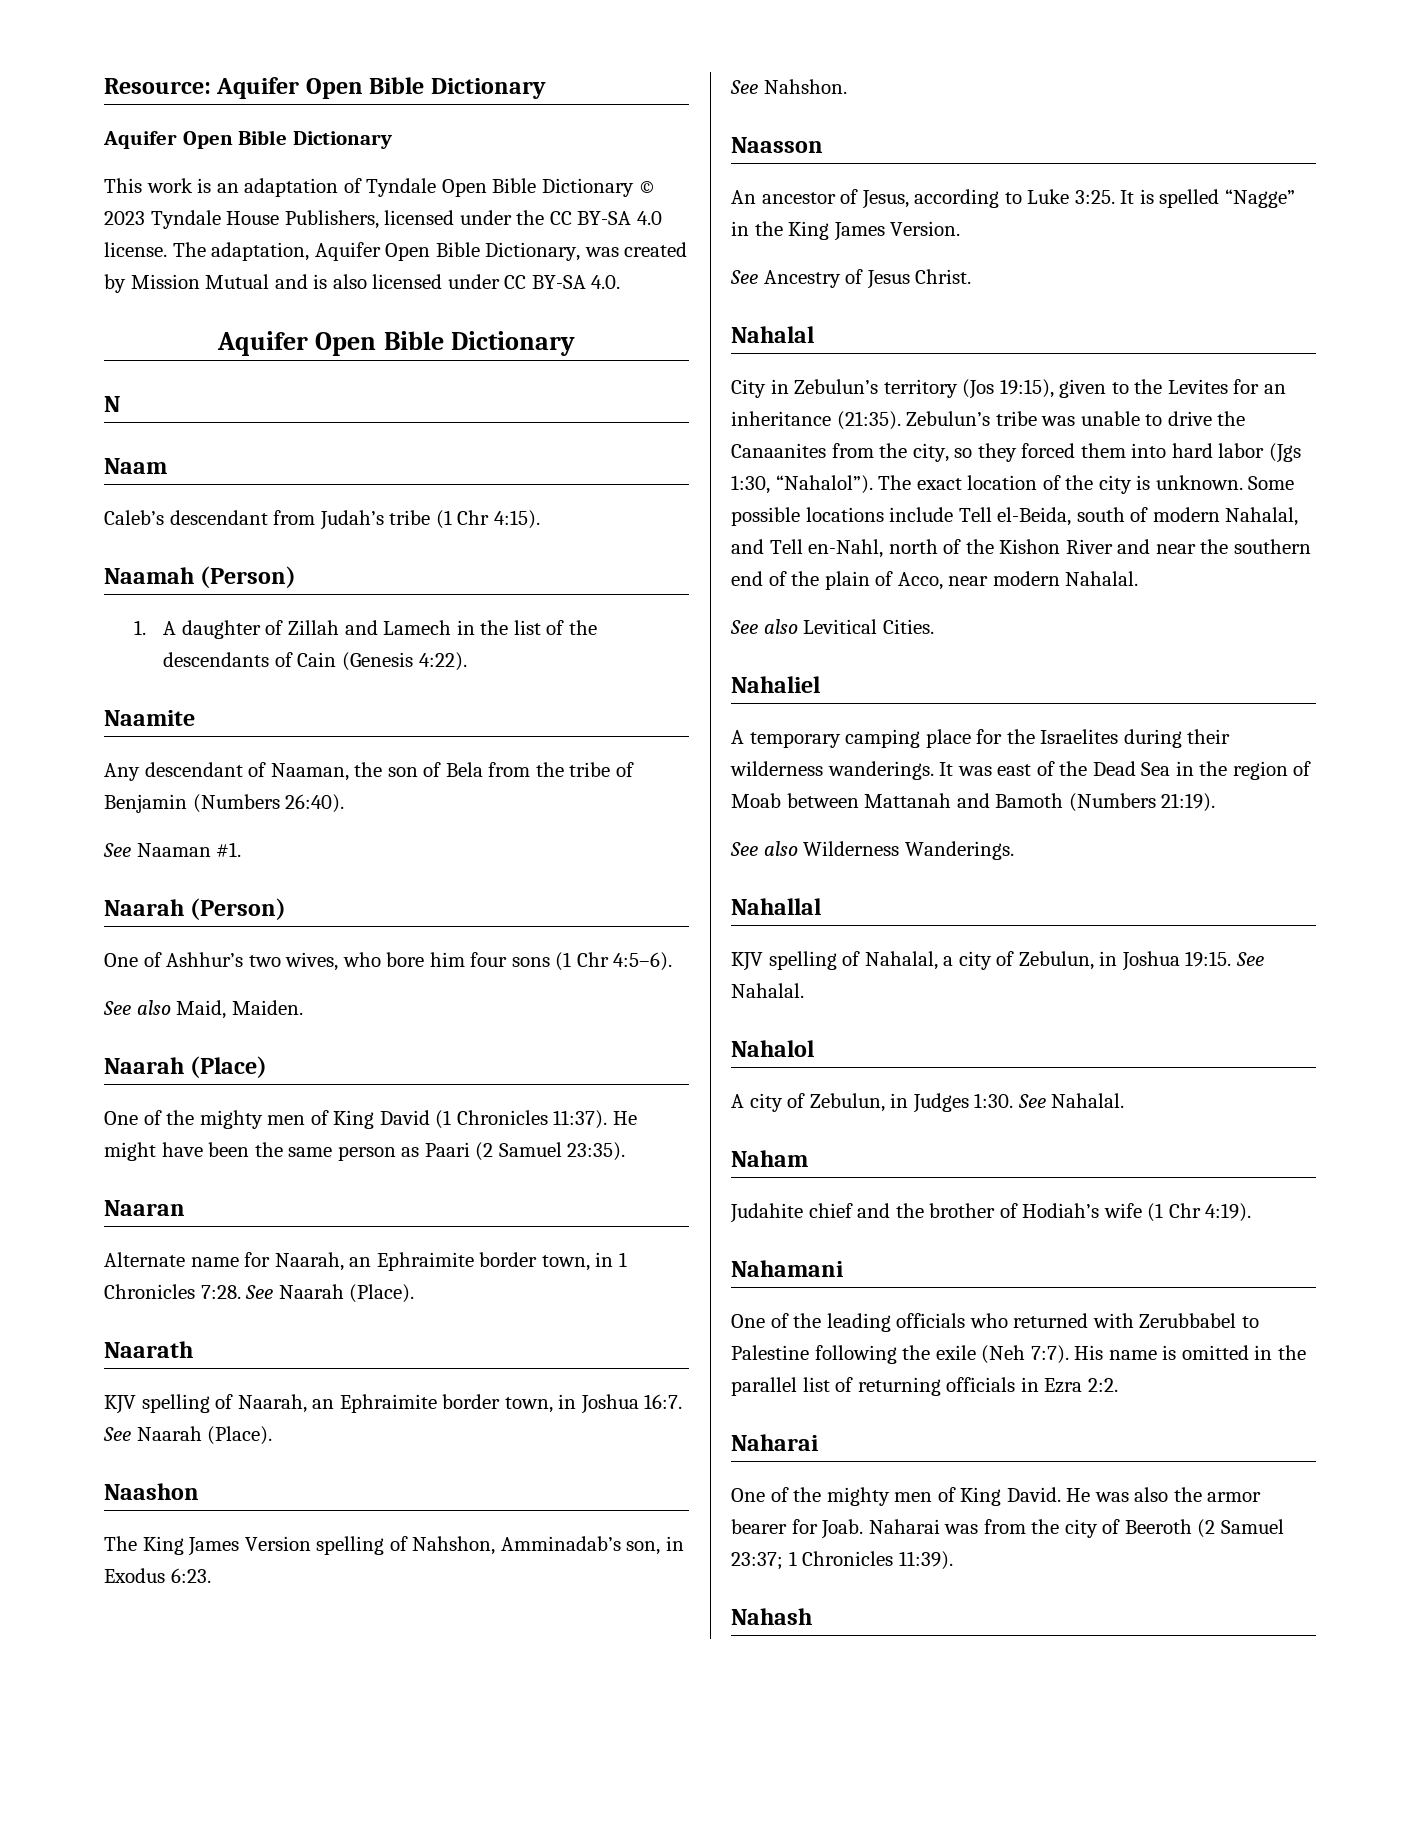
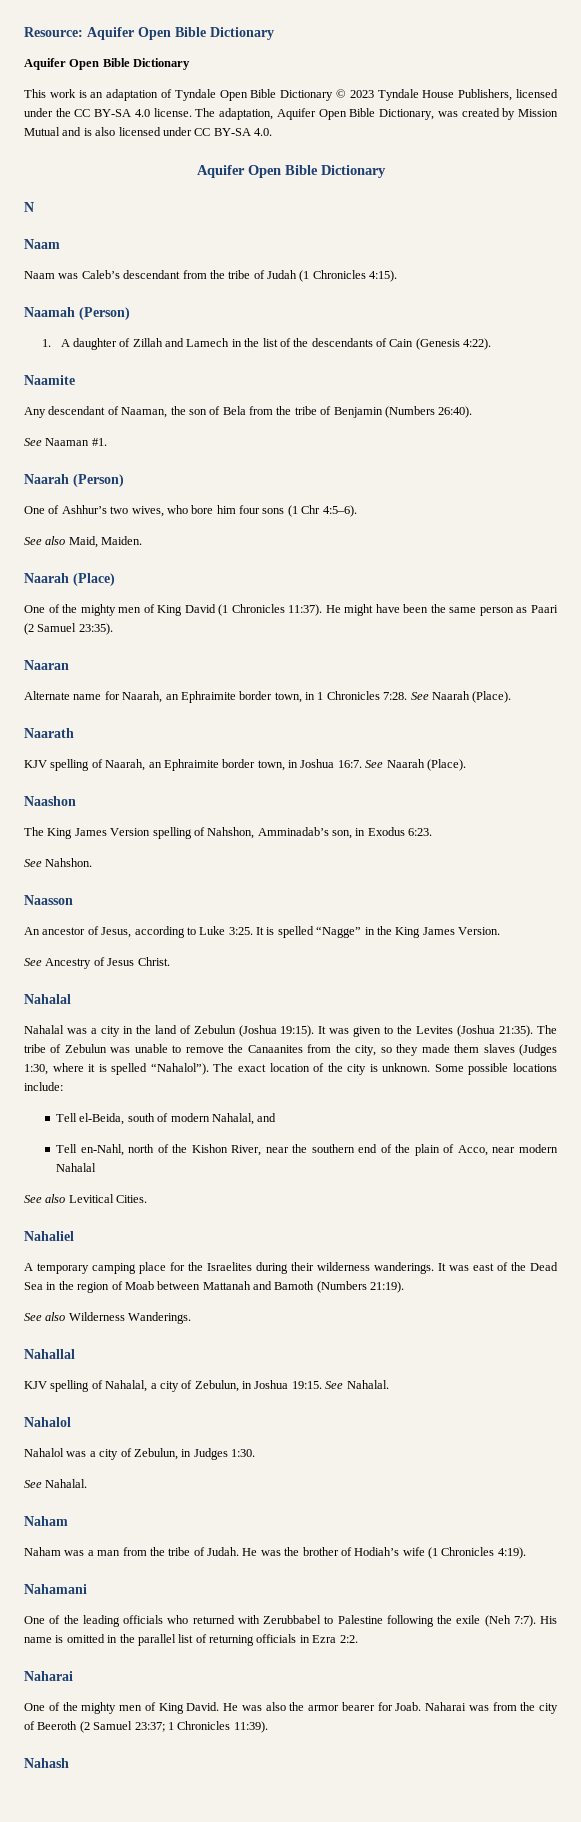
(167, 466) none -> [24,271,79,279] Naam was
[319,510,490,530] Judah’s tribe (1 Chr -> [209,270,366,282] the tribe of Judah (1 Chronicles
[731,379,1286,399] [731,411,1037,430] City in Zebulun’s territory (Jos 19:15), given to the Levites for an inheritance (21:35). Zebulun’s tribe -> [24,1025,558,1037] [24,1044,107,1053] Nahalal was a city in the land of Zebulun (Joshua 19:15). It was given to the Levites (Joshua 21:35). The tribe of Zebulun
[1167,411,1212,426] drive -> [185,1047,224,1053] remove
[1021,443,1301,463] [731,475,770,494] forced them into hard labor (Jgs 1:30, -> [421,1044,558,1056] [24,1063,148,1075] made them slaves (Judges 1:30, where it is spelled
[889,507,954,522] include -> [24,1082,63,1091] include: //
(764, 546) none -> (277, 1117) //
[1065,539,1151,554] River and -> [231,1145,262,1156] River,
[1065,571,1139,586] Nahalal. -> [56,1163,97,1172] Nahalal
[731,1094,744,1108] A -> [24,1448,96,1457] Nahalol was a
(1014, 1100) none -> (255, 1453) //
[730,1203,891,1223] Judahite chief and -> [24,1547,281,1556] Naham was a man from the tribe of Judah. He was
[1168,1203,1201,1218] Chr -> [441,1547,495,1556] Chronicles

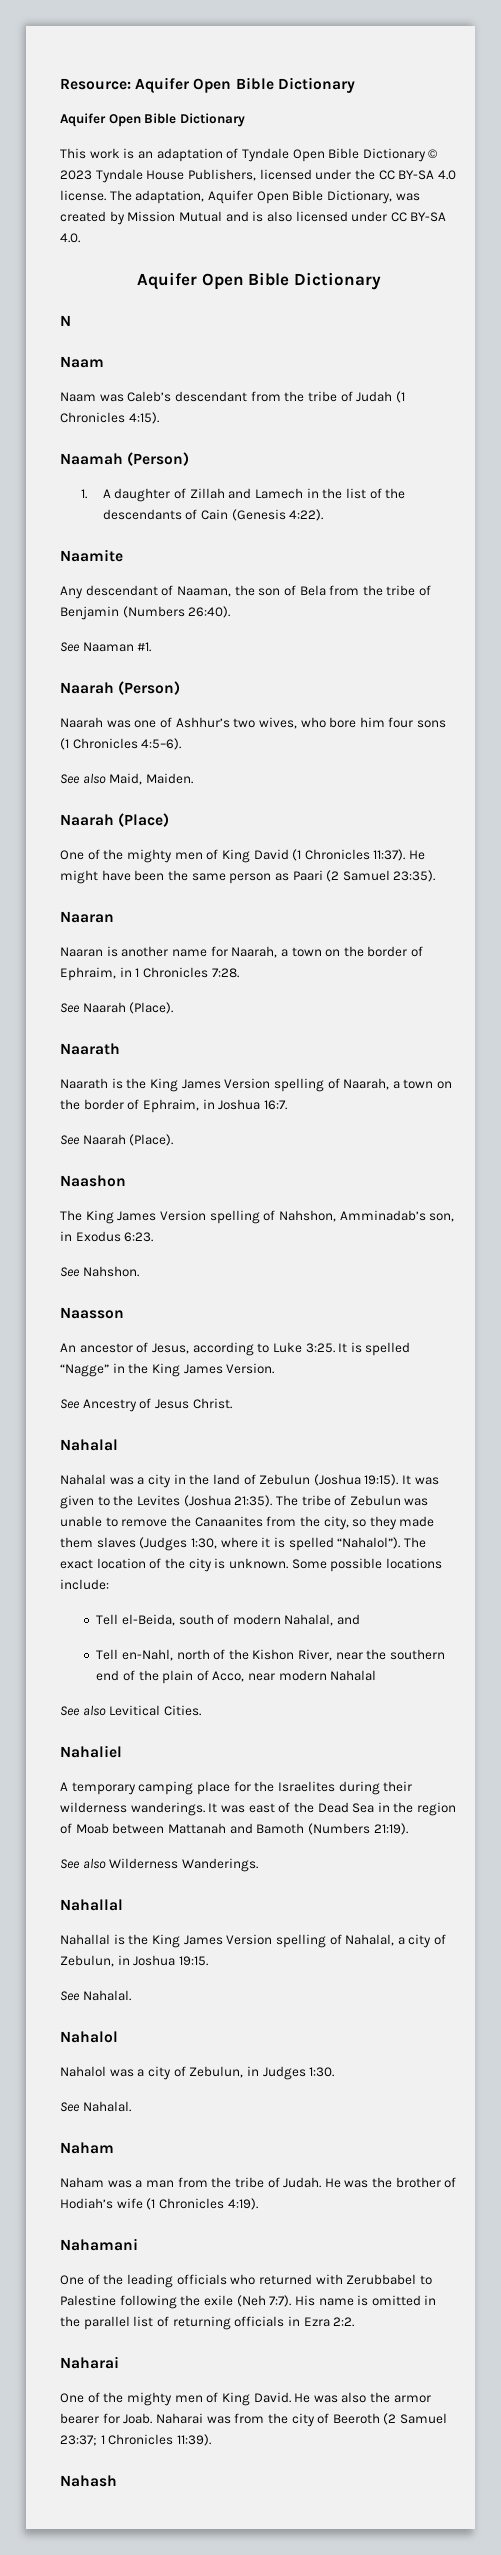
[24,506,45,514] One -> [60,717,157,728] Naarah was one
[301,505,321,514] Chr -> [72,738,138,749] Chronicles
[24,691,302,703] Alternate name for Naarah, an Ephraimite border town, -> [60,946,424,958] [60,967,116,981] Naaran is another name for Naarah, a town on the border of Ephraim,
(408, 696) none -> (239, 973) //
[24,759,285,771] KJV spelling of Naarah, an Ephraimite border town, -> [60,1078,453,1092] [60,1099,199,1113] Naarath is the King James Version spelling of Naarah, a town on the border of Ephraim,
(362, 764) none -> (287, 1105) //
[24,1381,47,1389] KJV -> [60,1934,273,1948] Nahallal is the King James Version
(322, 1385) none -> (208, 1961) //

